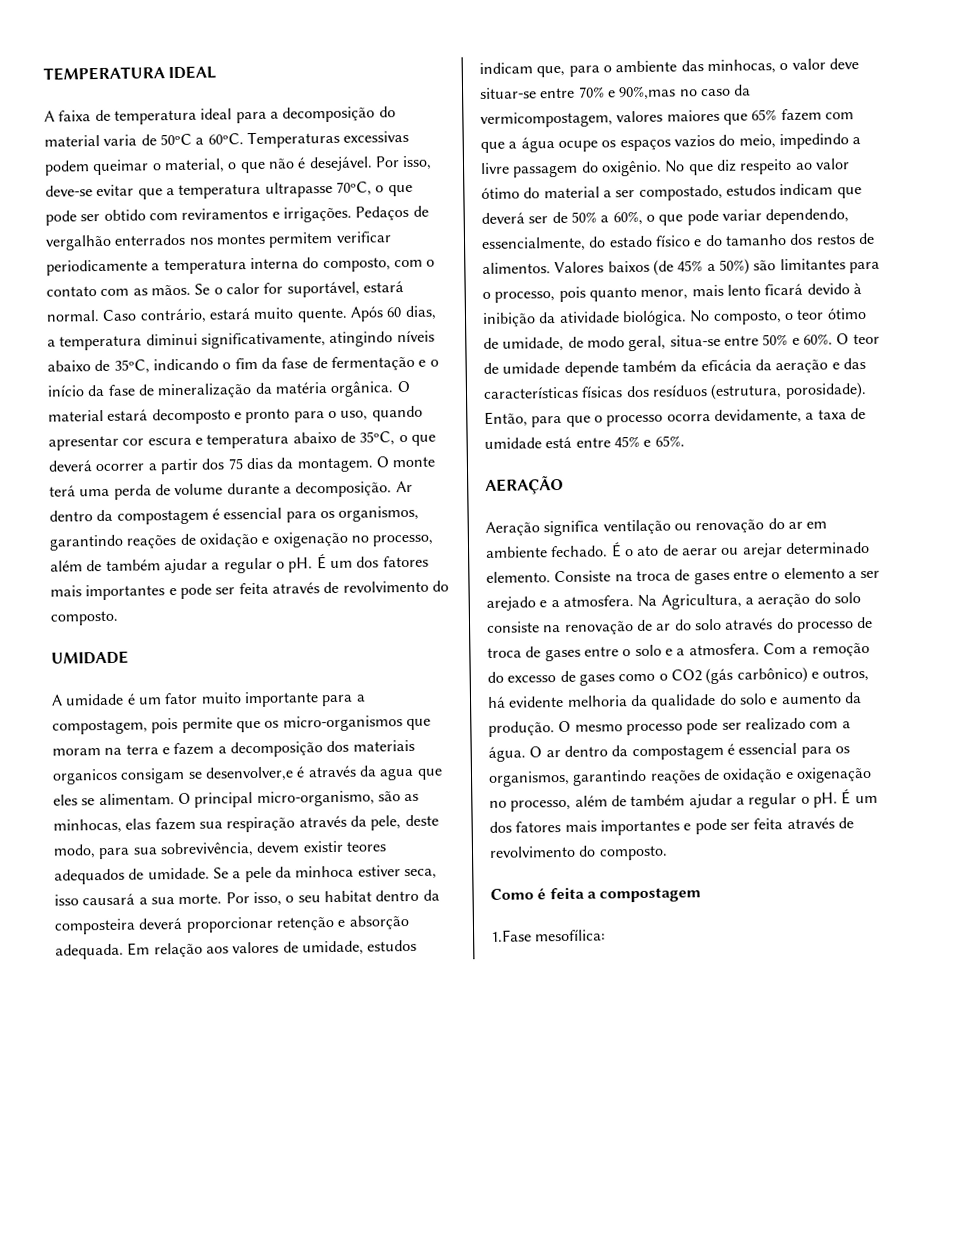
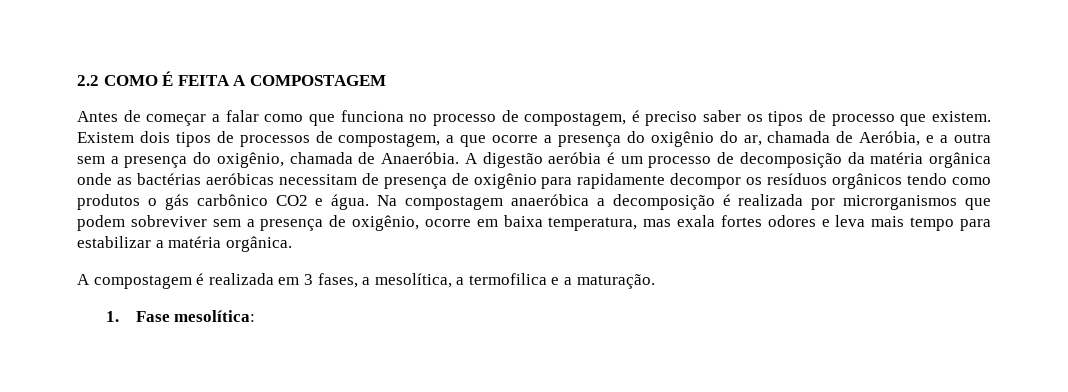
[43,65,217,81] [44,106,396,125] [44,130,410,149] [44,155,433,176] [45,181,413,200] [45,205,429,226] [45,231,392,251] [46,257,436,276] [46,281,404,298] [46,305,437,324] [47,330,435,351] [47,355,439,374] [47,380,410,399] [48,405,423,425] [48,431,436,451] [48,456,436,475] [49,480,413,500] [49,505,420,525] [49,531,434,551] [50,554,429,574] [50,580,449,601] [50,610,118,626] [51,650,129,665] [51,691,366,708] [52,715,431,735] [52,739,415,758] [52,765,443,785] [53,790,420,808] [53,814,439,834] [53,840,386,860] [54,865,437,885] [54,889,440,907] [54,915,410,935] [55,939,418,960] [479,58,859,78] [480,84,752,101] [480,108,854,129] [480,133,862,154] [480,158,850,178] [481,183,862,201] [481,208,850,226] [481,232,875,252] [482,258,880,276] [482,283,862,303] [482,307,867,327] [483,333,880,352] [483,357,866,377] [483,381,867,401] [484,407,866,428] [484,435,685,449] [485,475,564,495] [485,518,828,537] [486,541,870,558] [486,567,881,585] [486,592,861,611] [486,616,874,635] [487,641,870,662] [487,666,870,686] [487,692,862,710] [488,717,851,737] [488,742,850,762] [488,766,872,787] [489,789,878,812] [489,817,854,836] [489,845,668,861] [490,887,702,903] [491,929,607,942] TEMPERATURA IDEAL // A faixa de temperatura ideal para a decomposição do material varia de 50ºC a 60ºC. Temperaturas excessivas podem queimar o material, o que não é desejável. Por isso, deve-se evitar que a temperatura ultrapasse 70ºC, o que pode ser obtido com reviramentos e irrigações. Pedaços de vergalhão enterrados nos montes permitem verificar periodicamente a temperatura interna do composto, com o contato com as mãos. Se o calor for suportável, estará normal. Caso contrário, estará muito quente. Após 60 dias, a temperatura diminui significativamente, atingindo níveis abaixo de 35ºC, indicando o fim da fase de fermentação e o início da fase de mineralização da matéria orgânica. O material estará decomposto e pronto para o uso, quando apresentar cor escura e temperatura abaixo de 35ºC, o que deverá ocorrer a partir dos 75 dias da montagem. O monte terá uma perda de volume durante a decomposição. Ar dentro da compostagem é essencial para os organismos, garantindo reações de oxidação e oxigenação no processo, além de também ajudar a regular o pH. É um dos fatores mais importantes e pode ser feita através de revolvimento do composto. // UMIDADE // A umidade é um fator muito importante para a compostagem, pois permite que os micro-organismos que moram na terra e fazem a decomposição dos materiais organicos consigam se desenvolver,e é através da agua que eles se alimentam. O principal micro-organismo, são as minhocas, elas fazem sua respiração através da pele, deste modo, para sua sobrevivência, devem existir teores adequados de umidade. Se a pele da minhoca estiver seca, isso causará a sua morte. Por isso, o seu habitat dentro da composteira deverá proporcionar retenção e absorção adequada. Em relação aos valores de umidade, estudos indicam que, para o ambiente das minhocas, o valor deve situar-se entre 70% e 90%,mas no caso da vermicompostagem, valores maiores que 65% fazem com que a água ocupe os espaços vazios do meio, impedindo a livre passagem do oxigênio. No que diz respeito ao valor ótimo do material a ser compostado, estudos indicam que deverá ser de 50% a 60%, o que pode variar dependendo, essencialmente, do estado físico e do tamanho dos restos de alimentos. Valores baixos (de 45% a 50%) são limitantes para o processo, pois quanto menor, mais lento ficará devido à inibição da atividade biológica. No composto, o teor ótimo de umidade, de modo geral, situa-se entre 50% e 60%. O teor de umidade depende também da eficácia da aeração e das características físicas dos resíduos (estrutura, porosidade). Então, para que o processo ocorra devidamente, a taxa de umidade está entre 45% e 65%. // AERAÇÃO // Aeração significa ventilação ou renovação do ar em ambiente fechado. É o ato de aerar ou arejar determinado elemento. Consiste na troca de gases entre o elemento a ser arejado e a atmosfera. Na Agricultura, a aeração do solo consiste na renovação de ar do solo através do processo de troca de gases entre o solo e a atmosfera. Com a remoção do excesso de gases como o CO2 (gás carbônico) e outros, há evidente melhoria da qualidade do solo e aumento da produção. O mesmo processo pode ser realizado com a água. O ar dentro da compostagem é essencial para os organismos, garantindo reações de oxidação e oxigenação no processo, além de também ajudar a regular o pH. É um dos fatores mais importantes e pode ser feita através de revolvimento do composto. // Como é feita a compostagem // 1.Fase mesofílica: -> [77,71,386,86] [77,110,991,126] [77,131,992,147] [77,152,991,168] [77,173,991,189] [77,194,991,210] [77,215,992,231] [77,236,292,252] [77,273,655,289] [106,310,256,322] 2.2 COMO É FEITA A COMPOSTAGEM // Antes de começar a falar como que funciona no processo de compostagem, é preciso saber os tipos de processo que existem. Existem dois tipos de processos de compostagem, a que ocorre a presença do oxigênio do ar, chamada de Aeróbia, e a outra sem a presença do oxigênio, chamada de Anaeróbia. A digestão aeróbia é um processo de decomposição da matéria orgânica onde as bactérias aeróbicas necessitam de presença de oxigênio para rapidamente decompor os resíduos orgânicos tendo como produtos o gás carbônico CO2 e água. Na compostagem anaeróbica a decomposição é realizada por microrganismos que podem sobreviver sem a presença de oxigênio, ocorre em baixa temperatura, mas exala fortes odores e leva mais tempo para estabilizar a matéria orgânica. // A compostagem é realizada em 3 fases, a mesolítica, a termofilica e a maturação. // 1. Fase mesolítica:

